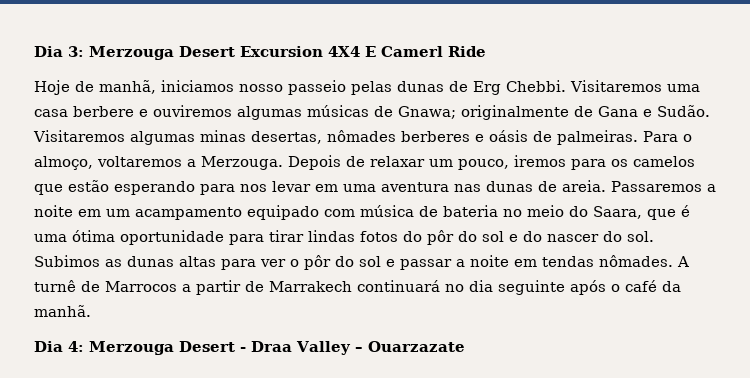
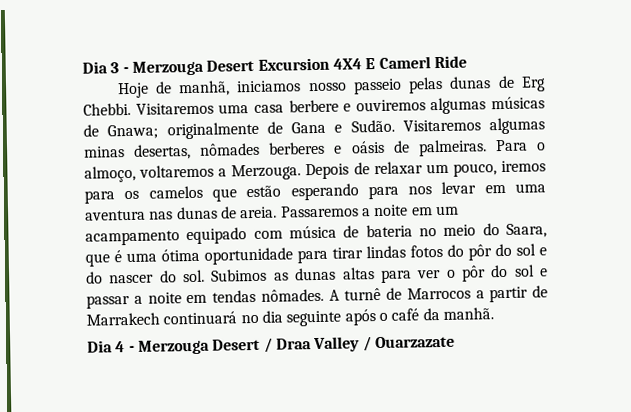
[34,46,84,57] Dia 3: -> [82,61,129,74] Dia 3 -
[68,341,246,355] 4: Merzouga Desert - -> [115,337,273,355] 4 - Merzouga Desert /
[354,347,363,352] – -> [362,336,372,352] /

